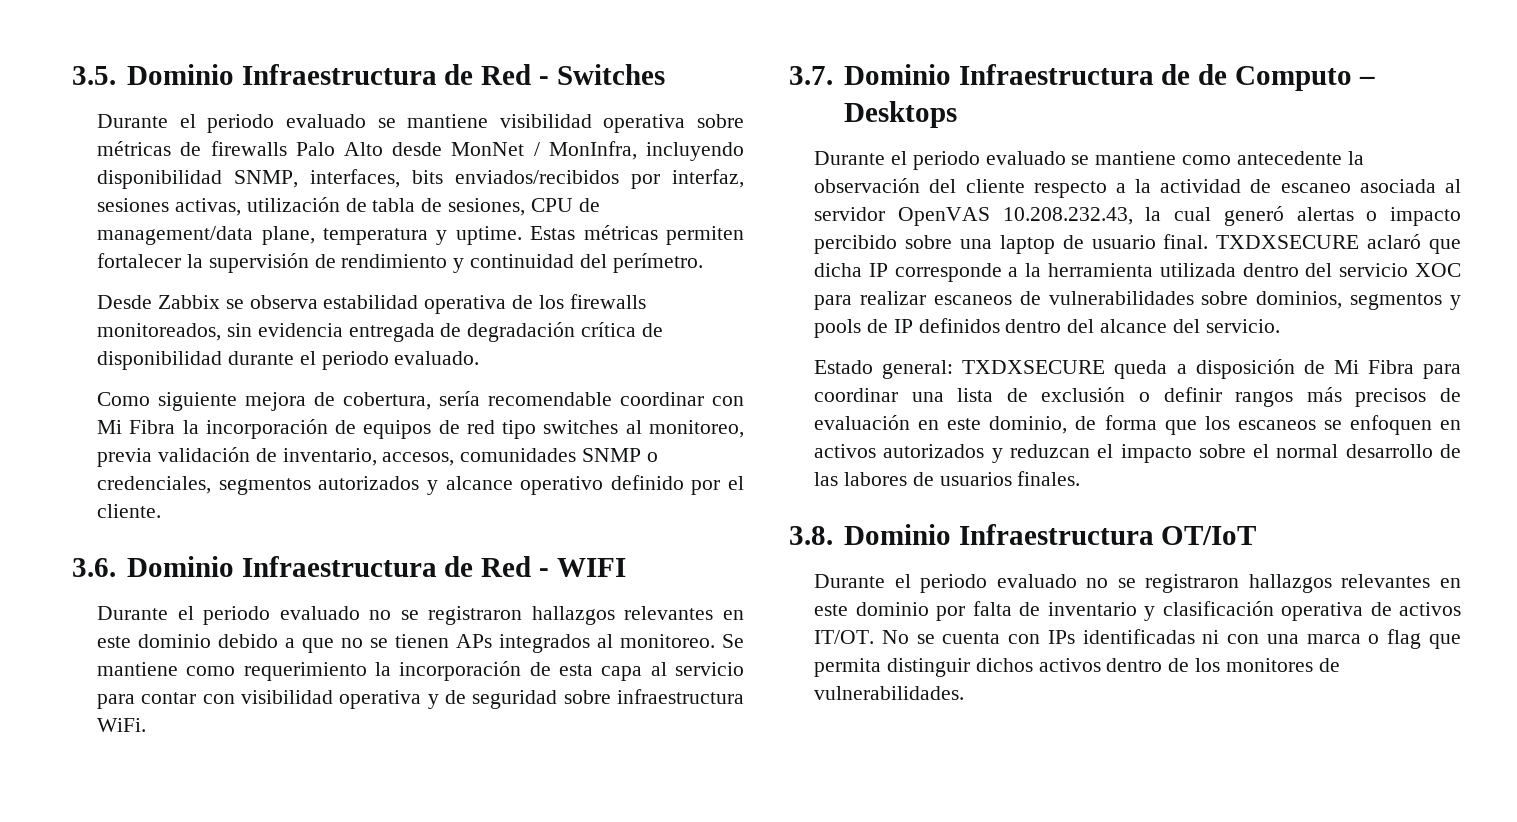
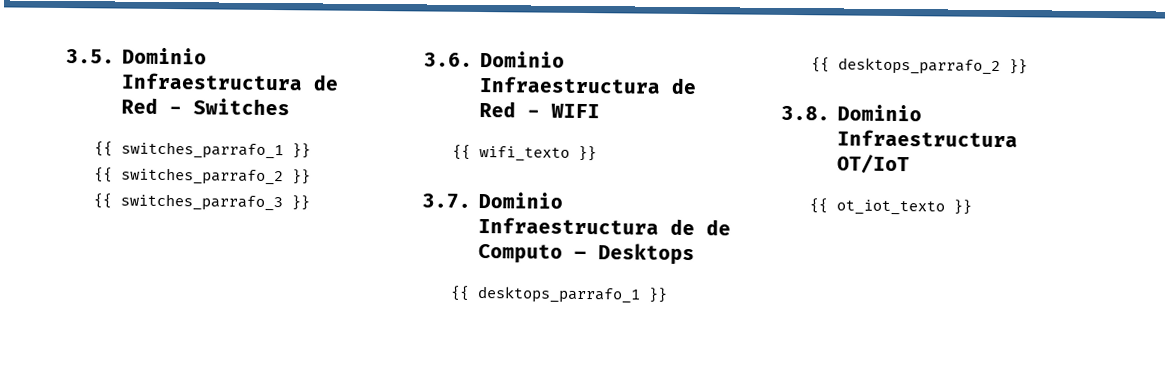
[97,114,744,133] [97,141,744,161] [97,169,744,189] [97,197,600,216] [97,225,745,245] [97,253,703,273] [97,294,646,314] [97,322,663,342] [97,351,480,370] [97,391,744,411] [97,419,744,439] [97,447,658,467] [97,475,744,495] [97,504,162,518] Durante el periodo evaluado se mantiene visibilidad operativa sobre métricas de firewalls Palo Alto desde MonNet / MonInfra, incluyendo disponibilidad SNMP, interfaces, bits enviados/recibidos por interfaz, sesiones activas, utilización de tabla de sesiones, CPU de management/data plane, temperatura y uptime. Estas métricas permiten fortalecer la supervisión de rendimiento y continuidad del perímetro. // Desde Zabbix se observa estabilidad operativa de los firewalls monitoreados, sin evidencia entregada de degradación crítica de disponibilidad durante el periodo evaluado. // Como siguiente mejora de cobertura, sería recomendable coordinar con Mi Fibra la incorporación de equipos de red tipo switches al monitoreo, previa validación de inventario, accesos, comunidades SNMP o credenciales, segmentos autorizados y alcance operativo definido por el cliente. -> [94,141,312,160] [94,167,312,186] [93,193,311,212] {{ switches_parrafo_1 }} // {{ switches_parrafo_2 }} // {{ switches_parrafo_3 }}
[97,606,745,625] [97,634,744,653] [97,661,744,681] [97,689,745,709] [97,718,147,732] Durante el periodo evaluado no se registraron hallazgos relevantes en este dominio debido a que no se tienen APs integrados al monitoreo. Se mantiene como requerimiento la incorporación de esta capa al servicio para contar con visibilidad operativa y de seguridad sobre infraestructura WiFi. -> [452,144,598,162] {{ wifi_texto }}
[814,151,1364,170] [814,178,1461,198] [814,206,1461,226] [814,234,1461,254] [814,263,1461,282] [814,291,1461,310] [814,318,1280,338] [814,359,1461,379] [814,387,1461,407] [814,415,1461,435] [814,444,1461,463] [814,471,1081,486] [789,524,1257,545] [814,574,1461,593] [814,601,1461,621] [814,629,1461,649] [814,658,1340,677] [814,686,965,700] Durante el periodo evaluado se mantiene como antecedente la observación del cliente respecto a la actividad de escaneo asociada al servidor OpenVAS 10.208.232.43, la cual generó alertas o impacto percibido sobre una laptop de usuario final. TXDXSECURE aclaró que dicha IP corresponde a la herramienta utilizada dentro del servicio XOC para realizar escaneos de vulnerabilidades sobre dominios, segmentos y pools de IP definidos dentro del alcance del servicio. // Estado general: TXDXSECURE queda a disposición de Mi Fibra para coordinar una lista de exclusión o definir rangos más precisos de evaluación en este dominio, de forma que los escaneos se enfoquen en activos autorizados y reduzcan el impacto sobre el normal desarrollo de las labores de usuarios finales. // 3.8. Dominio Infraestructura OT/IoT // Durante el periodo evaluado no se registraron hallazgos relevantes en este dominio por falta de inventario y clasificación operativa de activos IT/OT. No se cuenta con IPs identificadas ni con una marca o flag que permita distinguir dichos activos dentro de los monitores de vulnerabilidades. -> [450,285,669,304] [811,57,1029,76] [781,104,922,122] [836,129,1018,148] [836,154,910,175] [809,198,973,216] {{ desktops_parrafo_1 }} // {{ desktops_parrafo_2 }} // 3.8. Dominio Infraestructura OT/IoT // {{ ot_iot_texto }}

